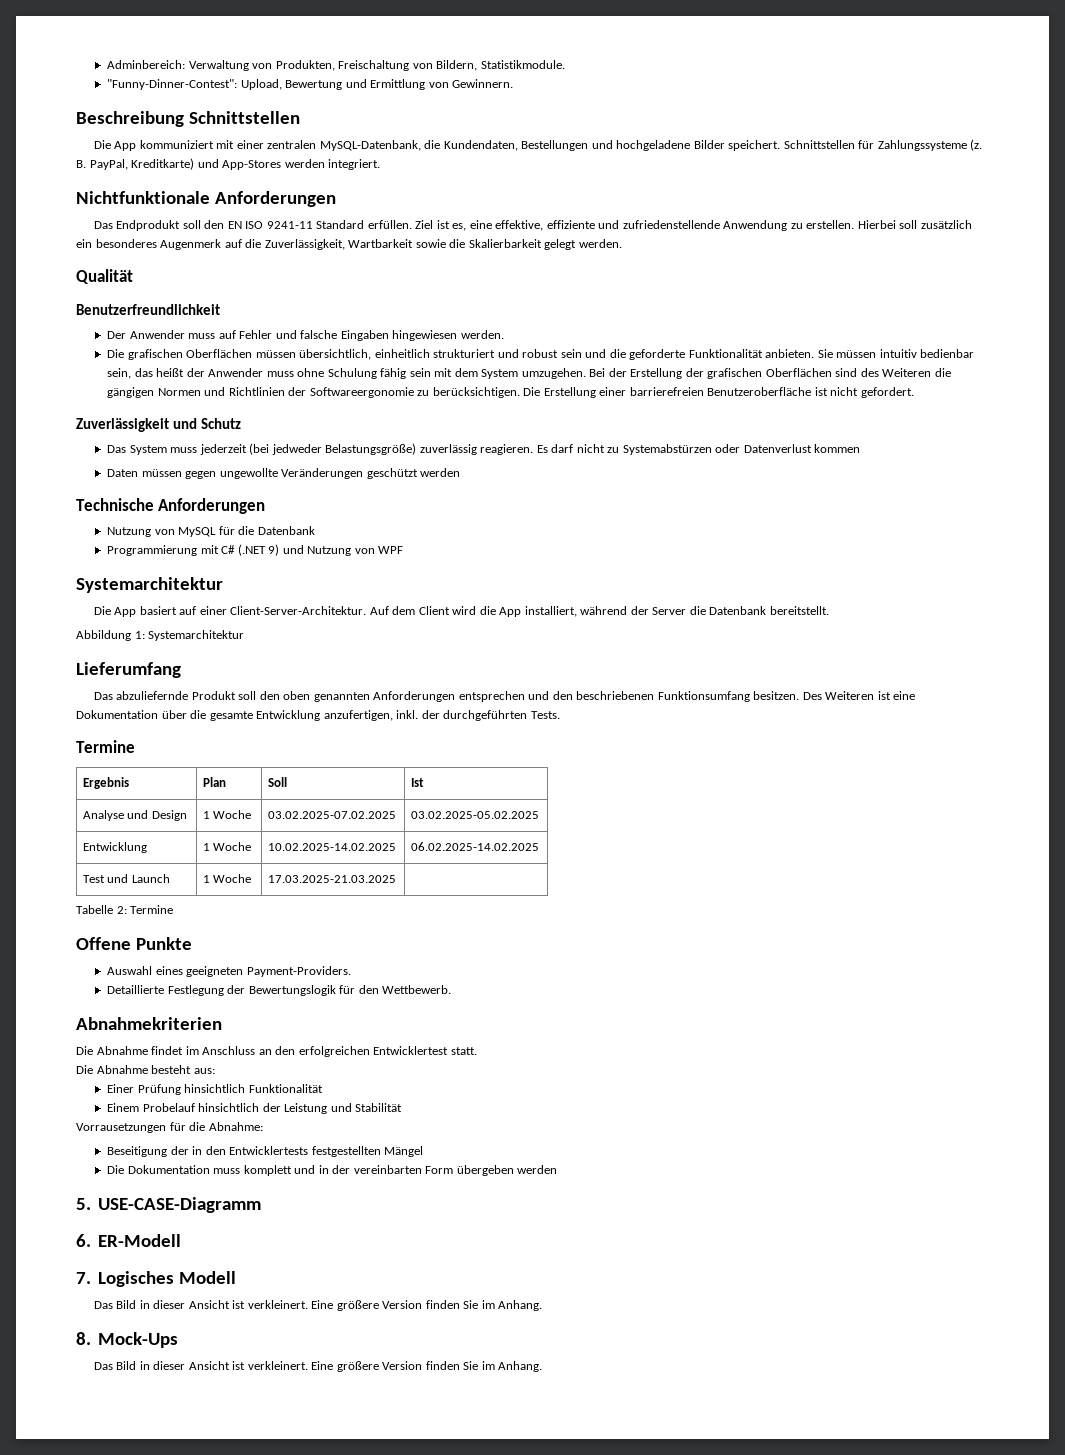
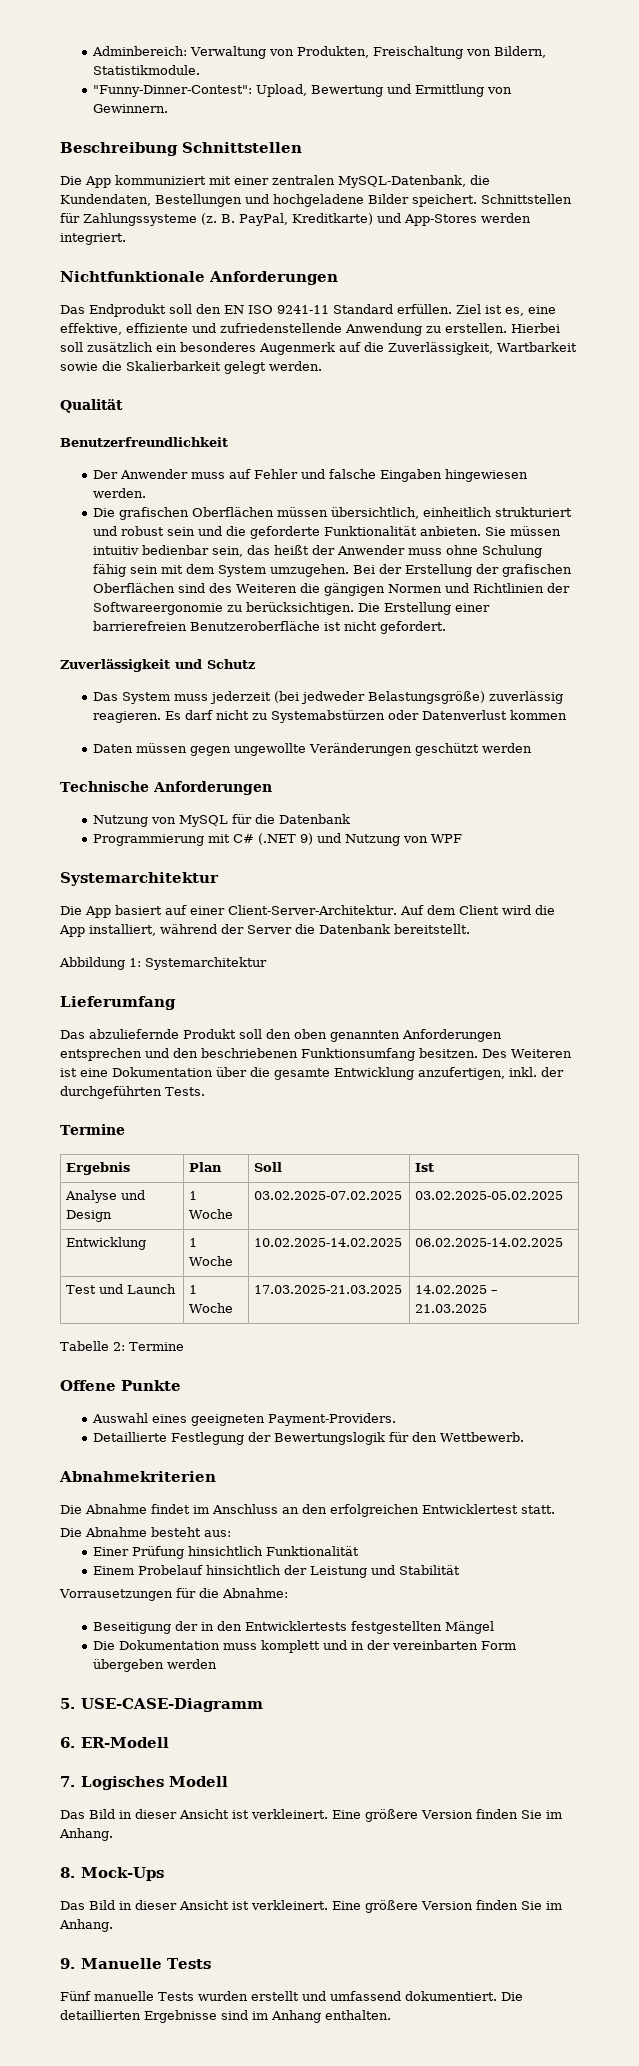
(396, 879) none -> [415,1285,499,1294] [415,1304,488,1313] 14.02.2025 – 21.03.2025
(543, 1366) none -> [60,1958,212,1969] [60,1991,523,2001] [60,2010,391,2023] // 9. Manuelle Tests // Fünf manuelle Tests wurden erstellt und umfassend dokumentiert. Die detaillierten Ergebnisse sind im Anhang enthalten.

